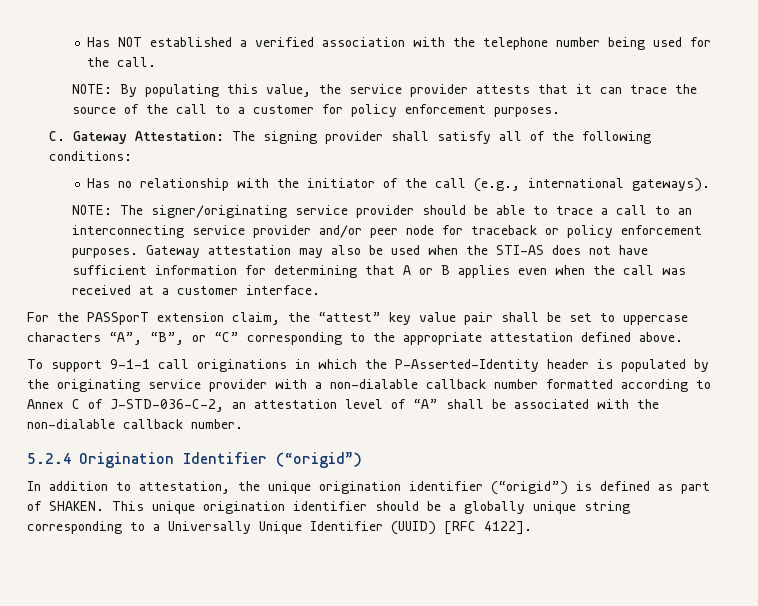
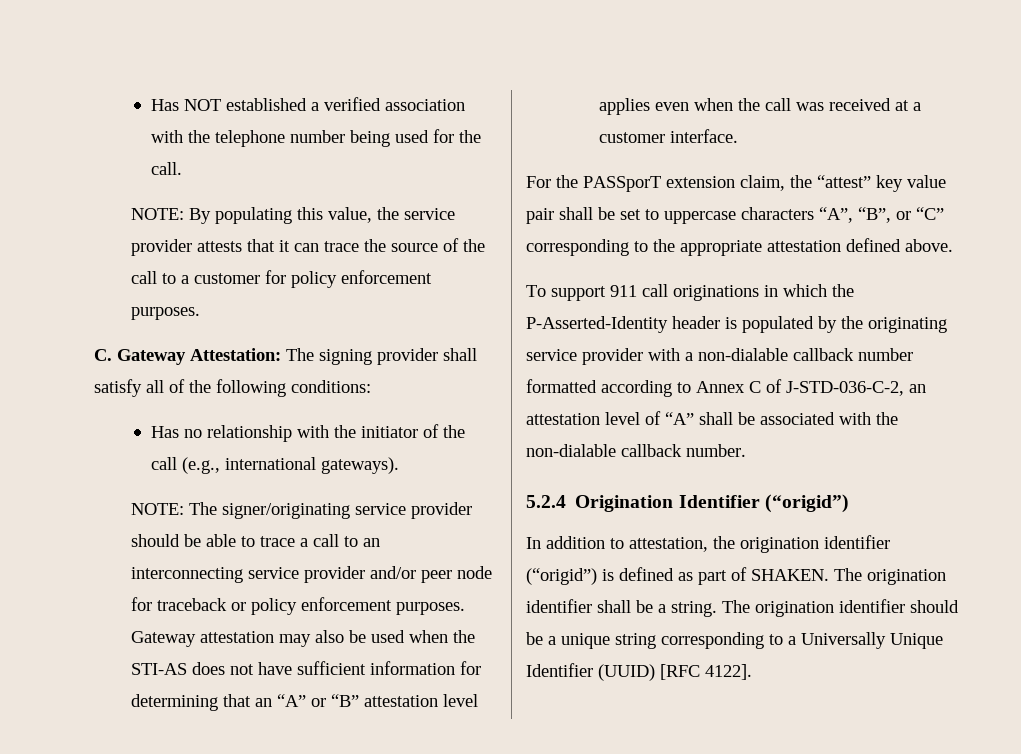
[402,265,450,275] A or B -> [254,694,478,707] an “A” or “B” attestation level
[110,359,150,369] 9-1-1 -> [610,285,637,297] 911
[268,481,311,494] unique -> (735, 542) none
[112,501,195,514] This unique -> [834,568,946,585] [526,599,750,617] The origination identifier shall be a string. The
[464,501,525,514] globally -> (556, 640) none

